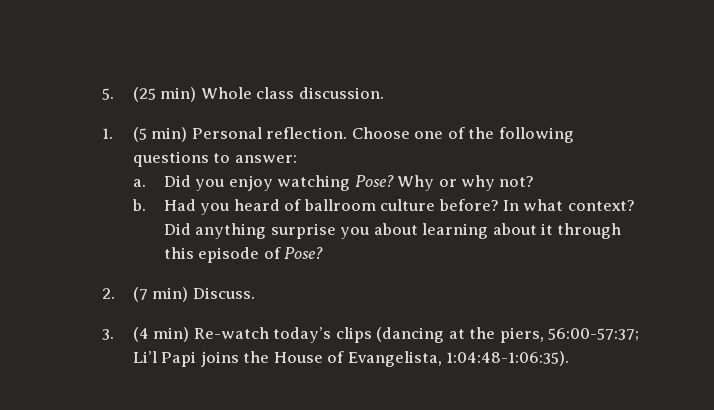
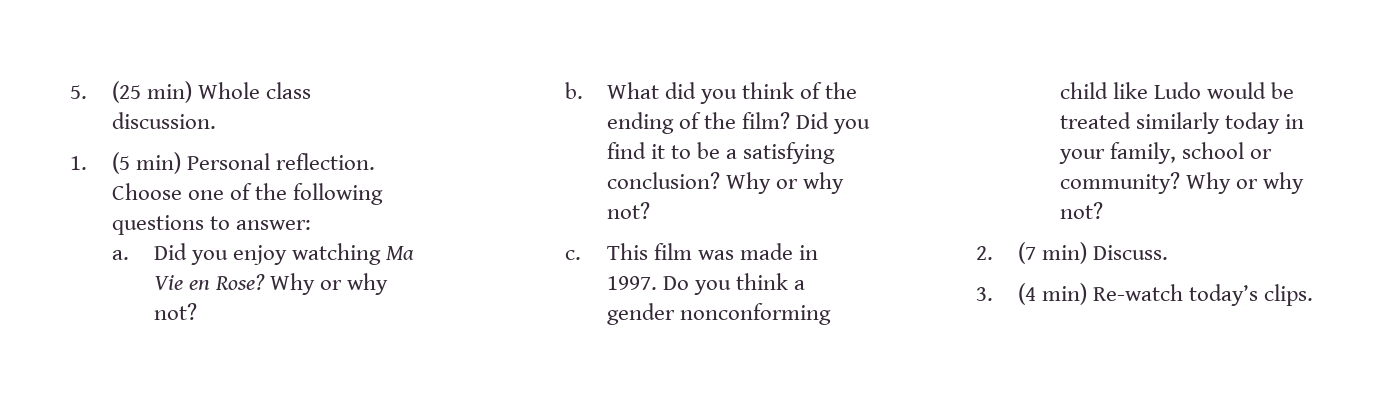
[354,175,394,187] Pose? -> [385,246,414,260] [153,274,265,290] Ma Vie en Rose?
[163,199,635,215] [163,223,622,239] [163,247,324,263] Had you heard of ballroom culture before? In what context? Did anything surprise you about learning about it through this episode of Pose? -> [606,82,858,104] [606,112,871,134] [606,142,836,164] [606,172,844,194] [606,202,650,219] [564,243,818,260] [606,273,805,295] [606,303,831,325] [1059,82,1294,99] [1059,112,1304,134] [1058,142,1272,164] [1059,172,1304,194] [1059,202,1103,219] What did you think of the ending of the film? Did you find it to be a satisfying conclusion? Why or why not? // c. This film was made in 1997. Do you think a gender nonconforming child like Ludo would be treated similarly today in your family, school or community? Why or why not?
[335,327,639,343] [132,351,570,367] clips (dancing at the piers, 56:00-57:37; Li’l Papi joins the House of Evangelista, 1:04:48-1:06:35). -> [1264,284,1314,306] clips.

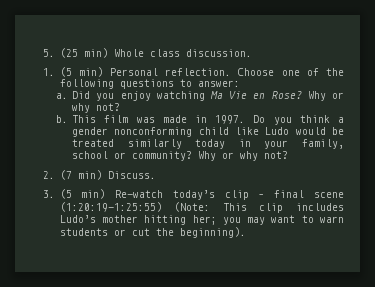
[606,82,858,104] [606,112,871,134] [606,142,836,164] [606,172,844,194] [606,202,650,219] [564,250,581,260] What did you think of the ending of the film? Did you find it to be a satisfying conclusion? Why or why not? // c. -> (68, 119) none
[1017,283,1036,305] (4 -> [59,189,72,199] (5
[1264,284,1314,306] clips. -> [224,190,345,200] [59,202,345,213] [59,215,344,225] [59,227,246,238] clip – final scene (1:20:19-1:25:55) (Note: This clip includes Ludo’s mother hitting her; you may want to warn students or cut the beginning).

